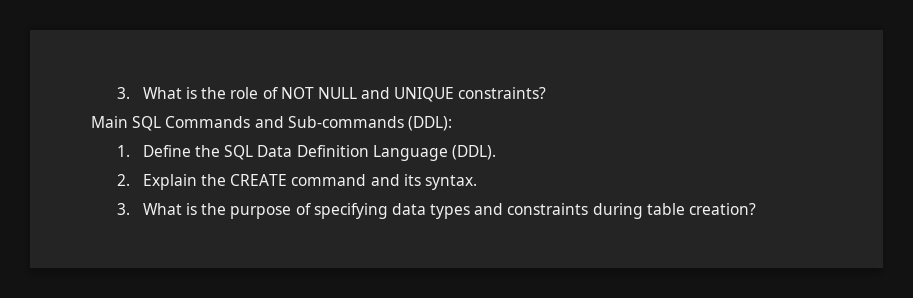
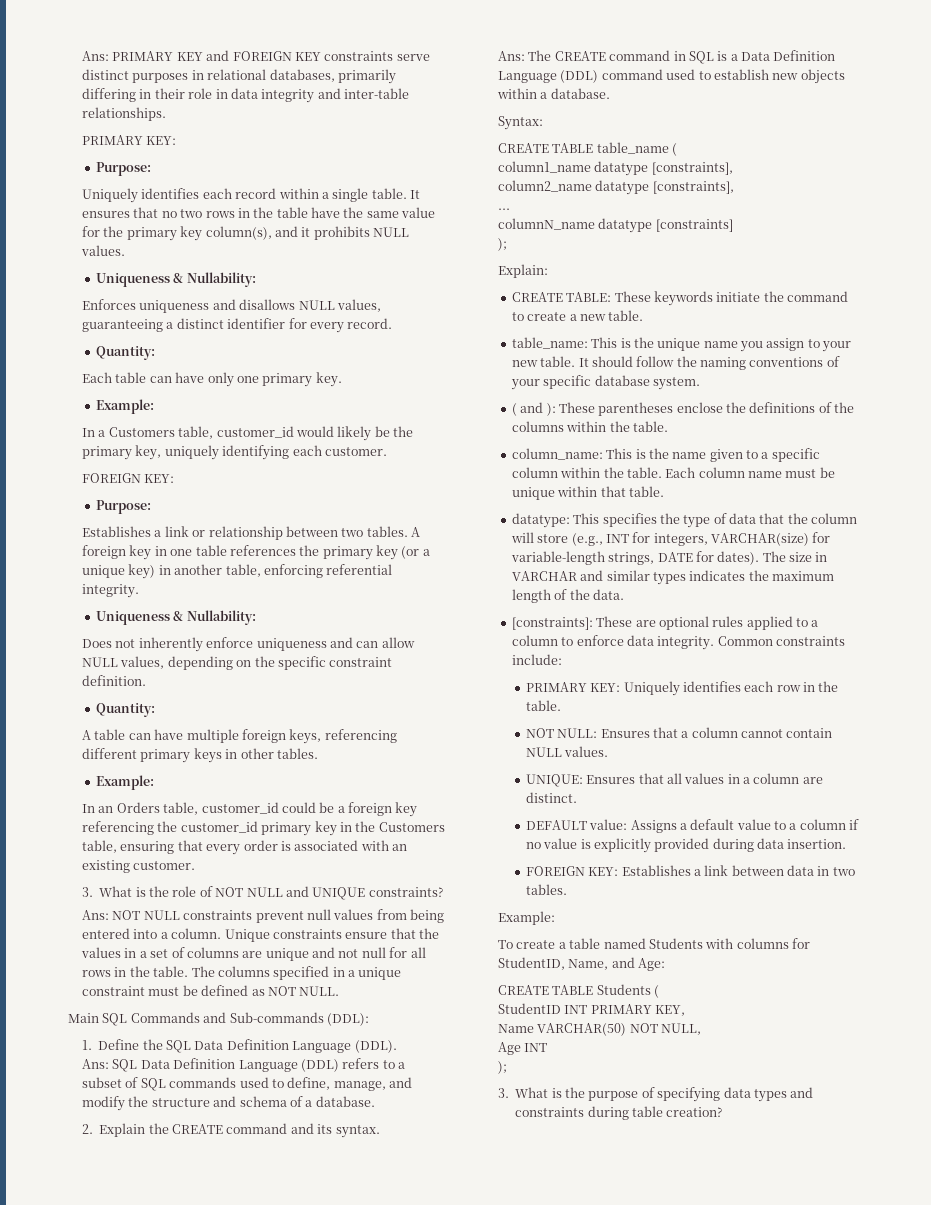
(116, 93) none -> [82,50,430,61] [82,69,396,84] [82,88,410,103] [82,107,167,121] [82,135,177,145] [95,162,151,176] [82,188,421,203] [82,207,436,218] [82,226,410,241] [81,245,126,256] [95,272,256,287] [82,299,381,313] [82,318,393,333] [95,346,155,360] [82,372,342,387] [95,399,154,414] [82,426,414,441] [82,445,387,460] [82,473,175,483] [95,500,151,514] [82,526,421,540] [82,545,430,560] [82,564,393,579] [82,584,140,598] [95,610,256,625] [82,637,415,652] [82,656,393,670] [82,675,147,686] [95,703,155,717] [82,729,397,744] [82,748,318,763] [95,775,154,790] [82,802,418,817] [82,821,445,836] [82,840,408,855] [82,860,196,873] Ans: PRIMARY KEY and FOREIGN KEY constraints serve distinct purposes in relational databases, primarily differing in their role in data integrity and inter-table relationships. // PRIMARY KEY: // Purpose: // Uniquely identifies each record within a single table. It ensures that no two rows in the table have the same value for the primary key column(s), and it prohibits NULL values. // Uniqueness & Nullability: // Enforces uniqueness and disallows NULL values, guaranteeing a distinct identifier for every record. // Quantity: // Each table can have only one primary key. // Example: // In a Customers table, customer_id would likely be the primary key, uniquely identifying each customer. // FOREIGN KEY: // Purpose: // Establishes a link or relationship between two tables. A foreign key in one table references the primary key (or a unique key) in another table, enforcing referential integrity. // Uniqueness & Nullability: // Does not inherently enforce uniqueness and can allow NULL values, depending on the specific constraint definition. // Quantity: // A table can have multiple foreign keys, referencing different primary keys in other tables. // Example: // In an Orders table, customer_id could be a foreign key referencing the customer_id primary key in the Customers table, ensuring that every order is associated with an existing customer. //
(547, 93) none -> [82,909,445,923] [82,928,440,942] [81,947,426,961] [82,966,402,980] [82,985,340,996] // Ans: NOT NULL constraints prevent null values from being entered into a column. Unique constraints ensure that the values in a set of columns are unique and not null for all rows in the table. The columns specified in a unique constraint must be defined as NOT NULL.
(496, 152) none -> [82,1058,406,1072] [82,1077,413,1091] [82,1096,375,1111] // Ans: SQL Data Definition Language (DDL) refers to a subset of SQL commands used to define, manage, and modify the structure and schema of a database.
(477, 182) none -> [498,50,836,64] [498,69,845,84] [497,88,610,99] [498,116,544,130] [498,142,678,156] [498,161,733,176] [498,180,734,195] [498,208,511,210] [498,218,733,233] [498,238,508,251] [498,264,549,278] [511,291,849,306] [511,310,644,321] [511,337,852,352] [511,356,840,370] [510,375,700,390] [511,402,855,416] [511,421,668,432] [511,448,820,462] [511,467,835,478] [511,486,664,500] [511,513,858,528] [510,532,831,546] [510,551,828,565] [511,570,835,585] [511,589,624,603] [511,616,819,630] [511,635,846,650] [511,654,562,665] [525,681,839,696] [525,700,561,711] [525,727,833,738] [525,746,609,757] [525,773,823,787] [525,792,577,803] [525,819,860,833] [525,838,847,853] [525,865,855,876] [525,884,567,895] [498,911,556,925] [498,938,811,949] [498,957,666,971] [498,984,660,998] [498,1003,686,1016] [498,1023,702,1036] [498,1042,548,1055] [498,1061,508,1074] // Ans: The CREATE command in SQL is a Data Definition Language (DDL) command used to establish new objects within a database. // Syntax: // CREATE TABLE table_name ( // column1_name datatype [constraints], // column2_name datatype [constraints], // ... // columnN_name datatype [constraints] // ); // Explain: // CREATE TABLE: These keywords initiate the command to create a new table. // table_name: This is the unique name you assign to your new table. It should follow the naming conventions of your specific database system. // ( and ): These parentheses enclose the definitions of the columns within the table. // column_name: This is the name given to a specific column within the table. Each column name must be unique within that table. // datatype: This specifies the type of data that the column will store (e.g., INT for integers, VARCHAR(size) for variable-length strings, DATE for dates). The size in VARCHAR and similar types indicates the maximum length of the data. // [constraints]: These are optional rules applied to a column to enforce data integrity. Common constraints include: // PRIMARY KEY: Uniquely identifies each row in the table. // NOT NULL: Ensures that a column cannot contain NULL values. // UNIQUE: Ensures that all values in a column are distinct. // DEFAULT value: Assigns a default value to a column if no value is explicitly provided during data insertion. // FOREIGN KEY: Establishes a link between data in two tables. // Example: // To create a table named Students with columns for StudentID, Name, and Age: // CREATE TABLE Students ( // StudentID INT PRIMARY KEY, // Name VARCHAR(50) NOT NULL, // Age INT // );

